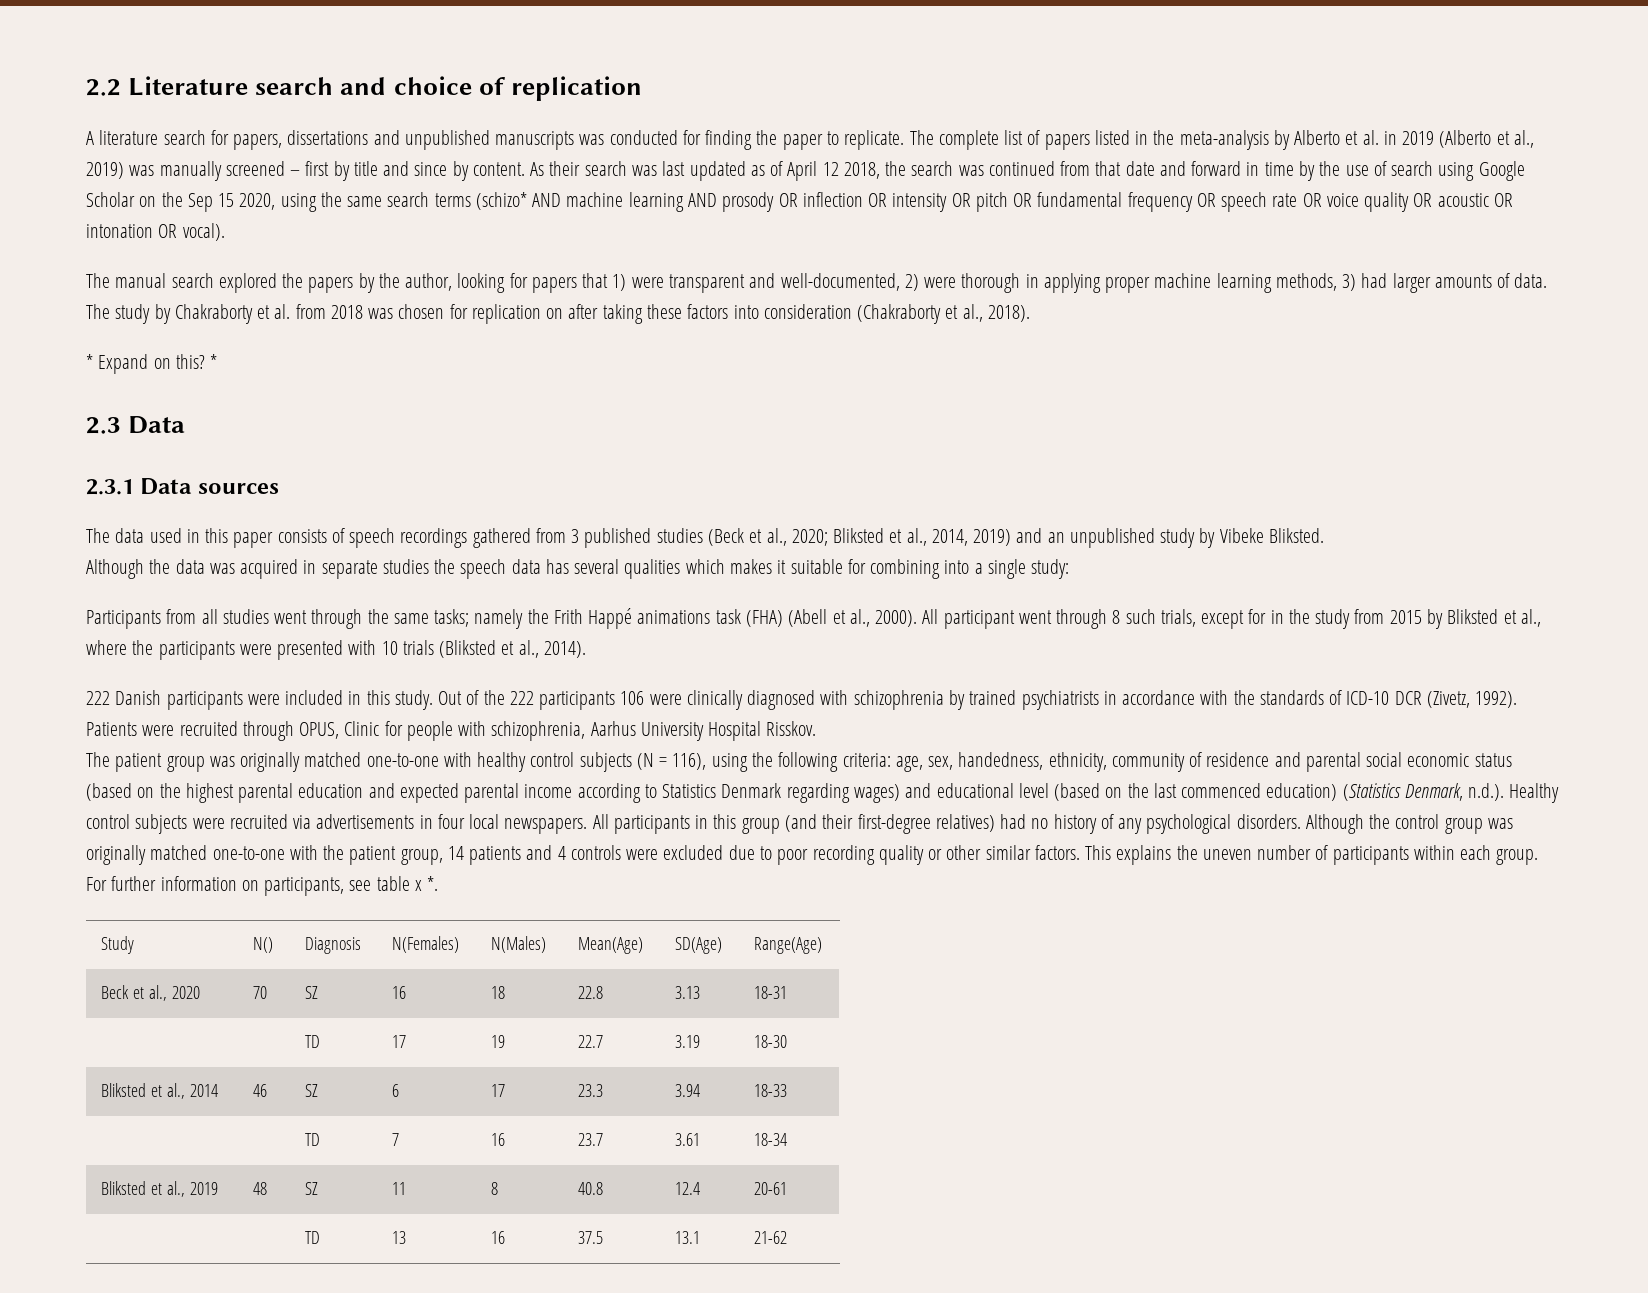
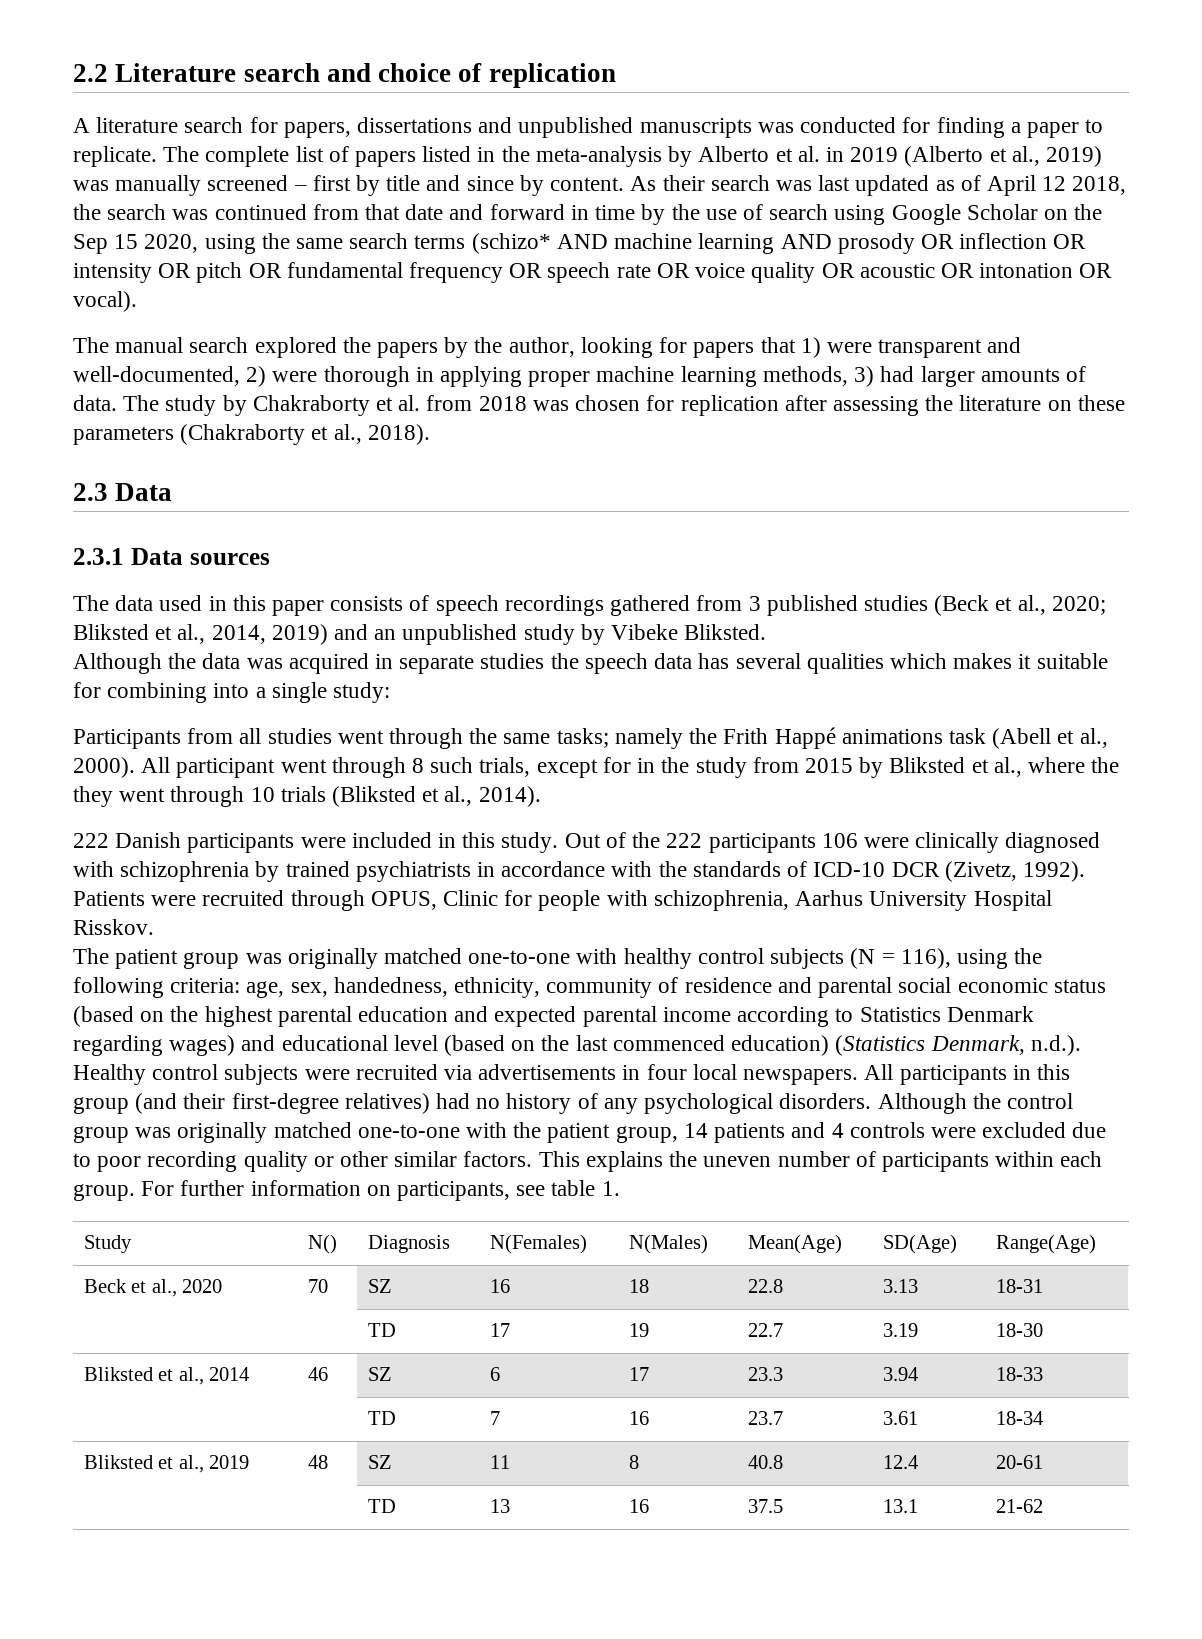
[756,130,778,145] the -> [1010,122,1021,133] a
[546,304,852,324] on after taking these factors into consideration -> [784,395,1125,416] [73,426,174,445] after assessing the literature on these parameters
[86,354,218,374] // * Expand on this? * -> (430, 434) none
[745,610,783,627] (FHA) -> (986, 736) none
[158,640,377,660] participants were presented with -> [73,786,245,807] they went through
[414,876,439,891] x *. -> [601,1181,620,1196] 1.

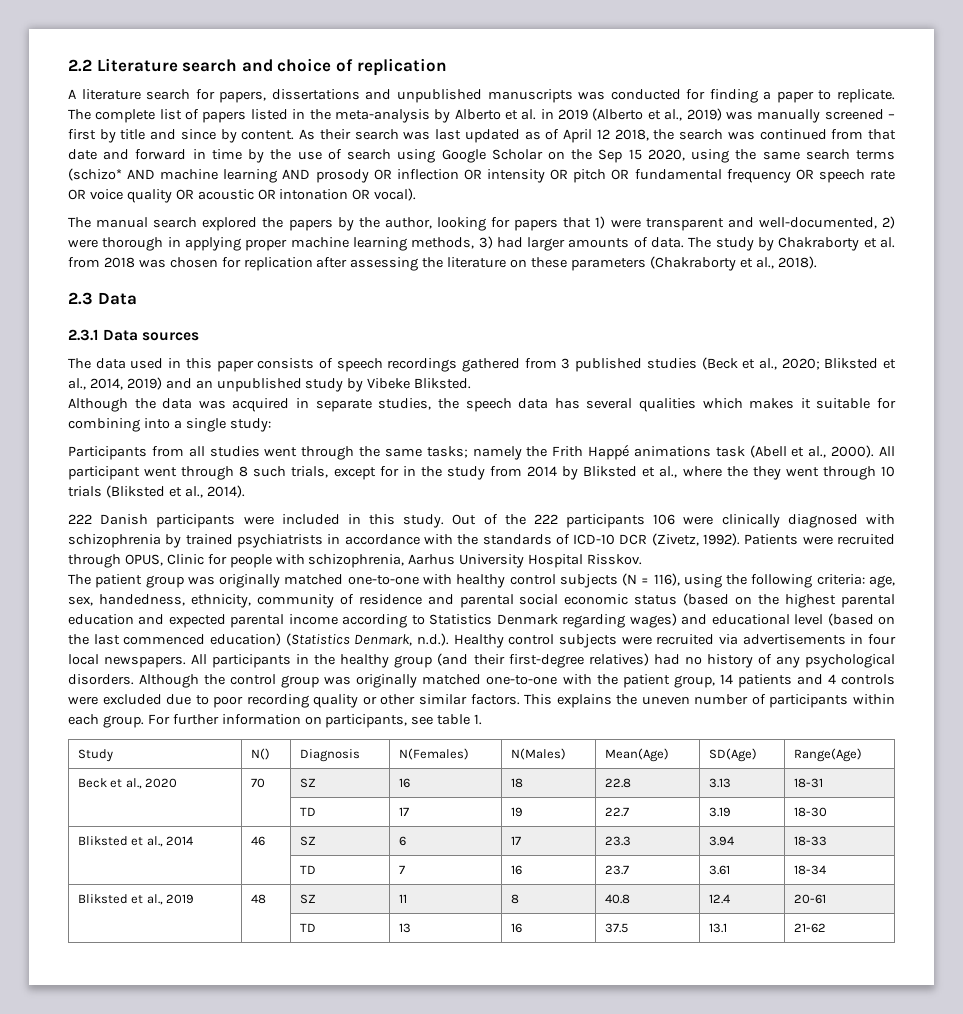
[480,653,545,669] studies -> [378,398,432,410] studies,
[804,758,853,773] 2015 -> [527,466,558,477] 2014
[1036,1064,1070,1080] this -> [314,654,390,668] the healthy

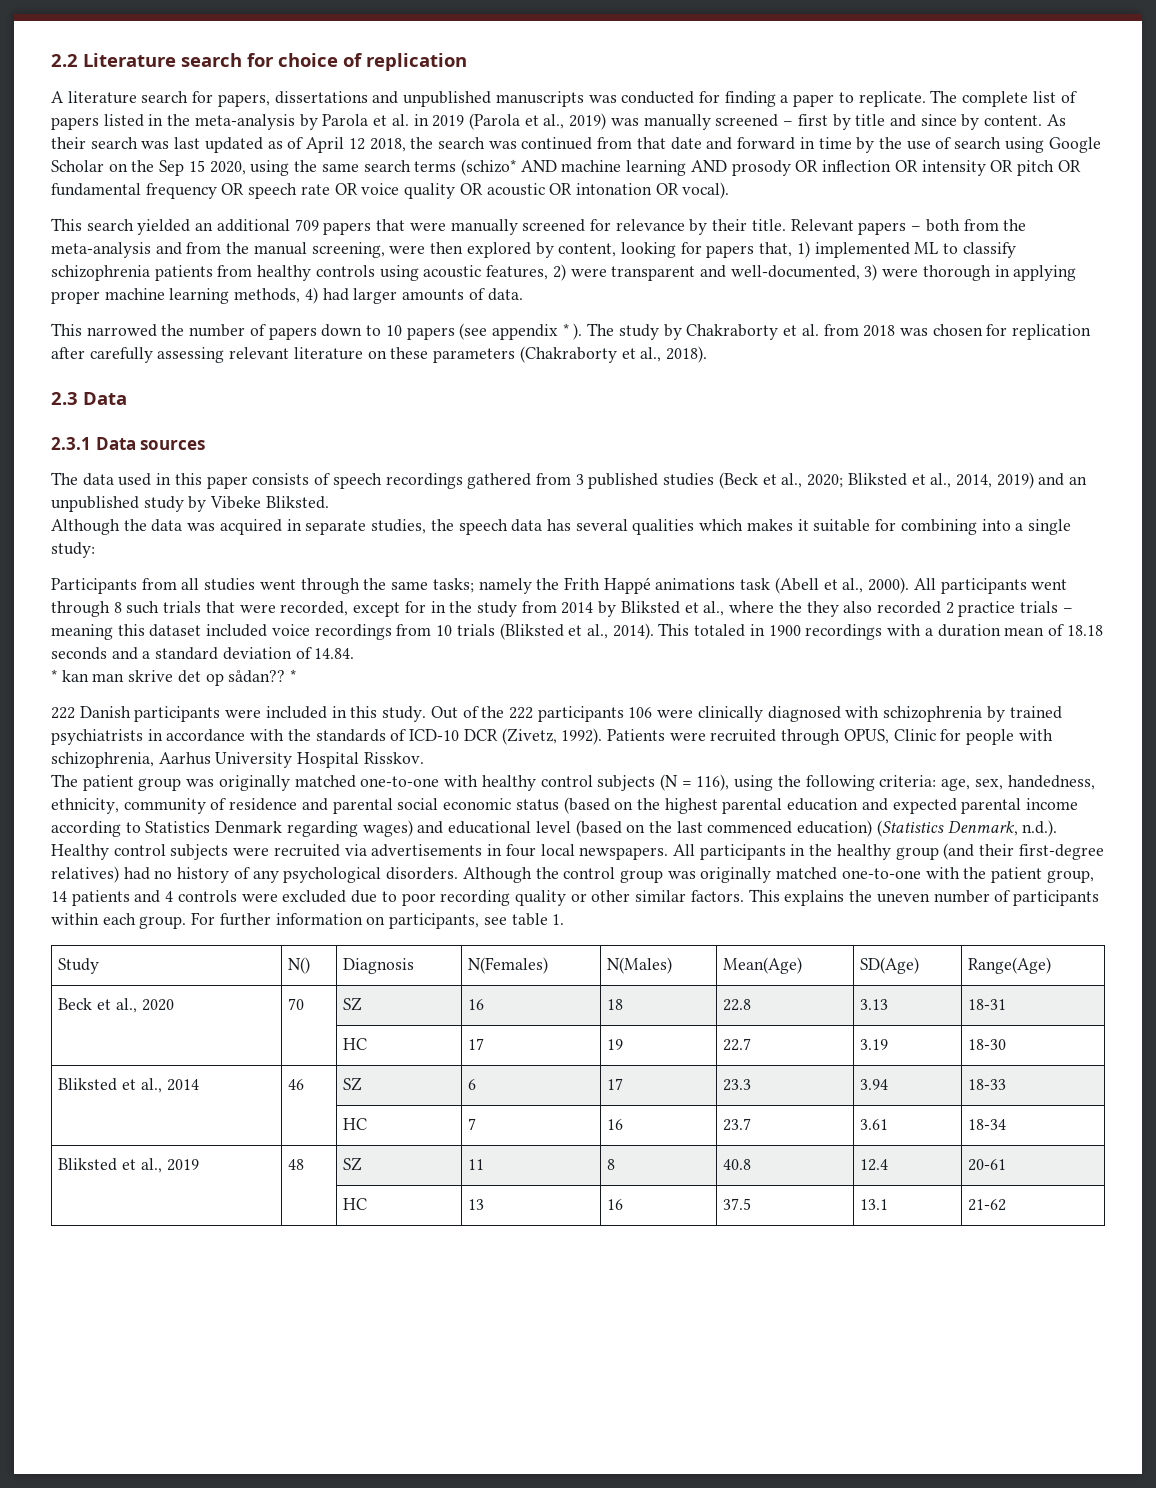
[241,59,273,72] and -> [247,53,274,67] for
[454,109,501,120] Alberto -> [322,114,369,126] Parola
[592,108,644,121] (Alberto -> [468,113,520,130] (Parola
[68,216,606,231] The manual search explored the papers by the author, looking for papers that 1) -> [51,218,1027,235] [51,241,1016,258] [51,264,566,281] This search yielded an additional 709 papers that were manually screened for relevance by their title. Relevant papers – both from the meta-analysis and from the manual screening, were then explored by content, looking for papers that, 1) implemented ML to classify schizophrenia patients from healthy controls using acoustic features, 2)
[881,216,895,229] 2) -> [864,264,878,281] 3)
[478,236,493,249] 3) -> [304,287,318,304] 4)
(685, 242) none -> [51,323,583,340] // This narrowed the number of papers down to 10 papers (see appendix * ).
[350,257,444,271] assessing the -> [89,347,290,363] carefully assessing relevant
[68,466,140,480] participant -> [940,578,1027,594] participants
[291,466,329,478] trials, -> [163,601,349,616] trials that were recorded,
[785,466,876,480] went through -> [843,601,1073,617] [51,624,432,640] also recorded 2 practice trials – meaning this dataset included voice recordings from
(245, 491) none -> [658,623,1103,640] [51,647,355,660] [51,669,297,686] This totaled in 1900 recordings with a duration mean of 18.18 seconds and a standard deviation of 14.84. // * kan man skrive det op sådan?? *
[299,807,316,816] TD -> [343,1038,368,1050] HC
[299,865,316,874] TD -> [343,1118,368,1130] HC
[299,923,316,932] TD -> [343,1198,368,1210] HC

